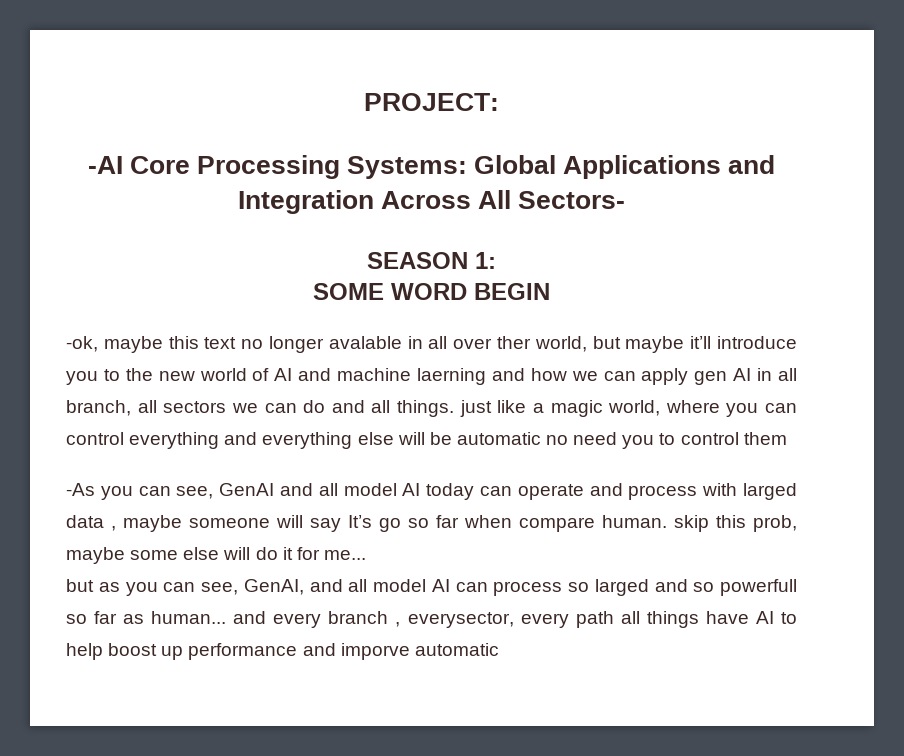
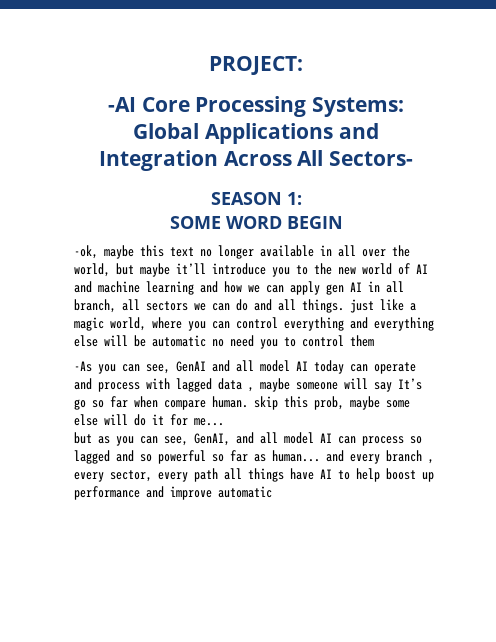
[328,336,402,349] avalable -> [260,245,314,257] available
[497,336,531,349] ther -> [392,245,410,257] the
[417,368,486,385] laerning -> [146,281,194,295] learning
[742,483,797,500] larged -> [176,378,212,392] lagged
[594,579,649,596] larged -> [74,450,110,464] lagged
[720,579,797,596] powerfull -> [158,450,206,464] powerful
[407,612,514,628] everysector, -> [74,470,152,482] every sector,
[340,643,410,660] imporve -> [170,486,212,500] improve

